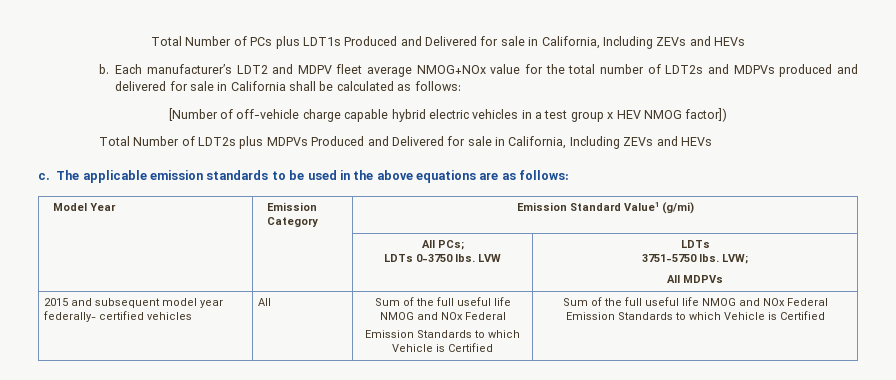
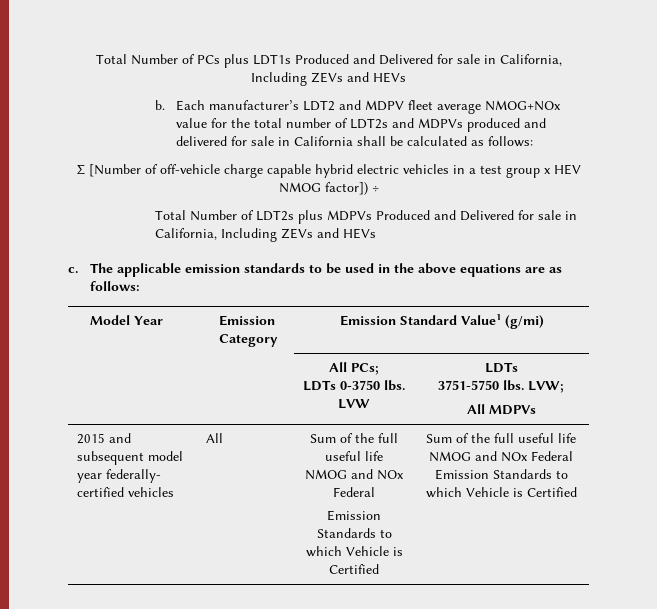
(461, 86) none -> [76,164,85,175] Σ
(728, 115) none -> [371,186,379,192] ÷

